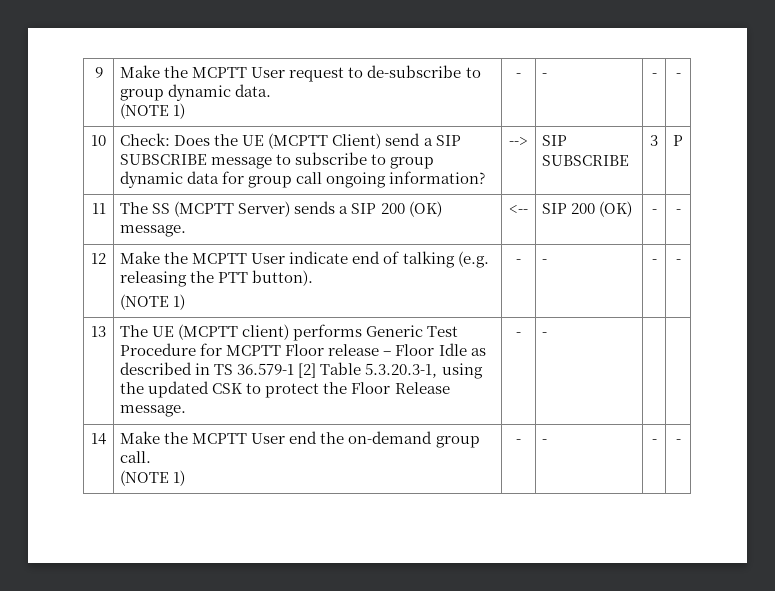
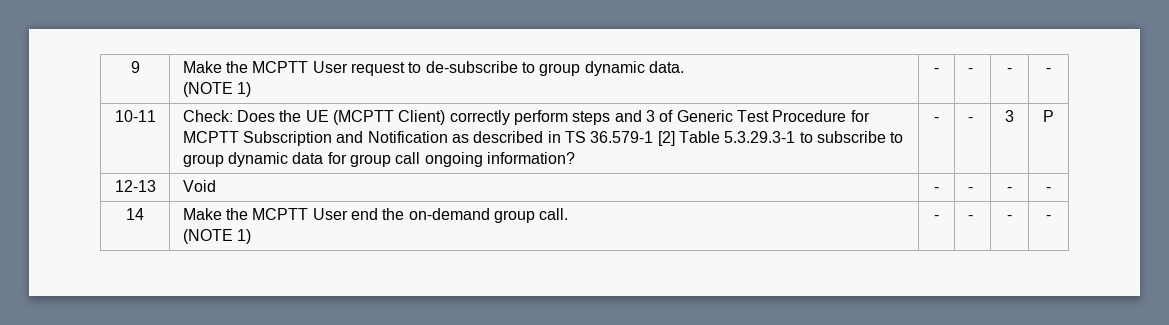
[91,135,106,146] 10 -> [114,110,156,122] 10-11
[385,133,461,146] [120,154,273,169] send a SIP SUBSCRIBE message -> [449,110,870,125] [182,131,796,146] correctly perform steps and 3 of Generic Test Procedure for MCPTT Subscription and Notification as described in TS 36.579-1 [2] Table 5.3.29.3-1
[509,137,528,146] [542,135,568,146] [542,155,630,166] --> | SIP SUBSCRIBE -> [934,117,939,122] [967,117,973,122] - | -
[91,203,106,214] [120,201,442,217] [120,225,187,237] [509,205,528,214] [542,201,633,217] [651,209,657,214] [675,209,681,214] [91,253,106,264] [120,251,489,268] [120,270,314,287] [120,294,186,310] [516,259,521,264] [542,259,548,264] [651,259,657,264] [675,259,681,264] [91,326,106,337] [120,324,459,341] [120,343,486,356] [120,362,483,379] [120,381,450,398] [120,405,187,417] [516,332,521,337] [542,332,548,337] 11 | The SS (MCPTT Server) sends a SIP 200 (OK) message. | <-- | SIP 200 (OK) | - | - // 12 | Make the MCPTT User indicate end of talking (e.g. releasing the PTT button). // (NOTE 1) | - | - | - | - // 13 | The UE (MCPTT client) performs Generic Test Procedure for MCPTT Floor release – Floor Idle as described in TS 36.579-1 [2] Table 5.3.20.3-1, using the updated CSK to protect the Floor Release message. | - | - | | -> [114,180,156,192] [182,180,216,192] [934,187,939,192] [967,187,973,192] [1007,187,1012,192] [1046,187,1051,192] 12-13 | Void | - | - | - | -

